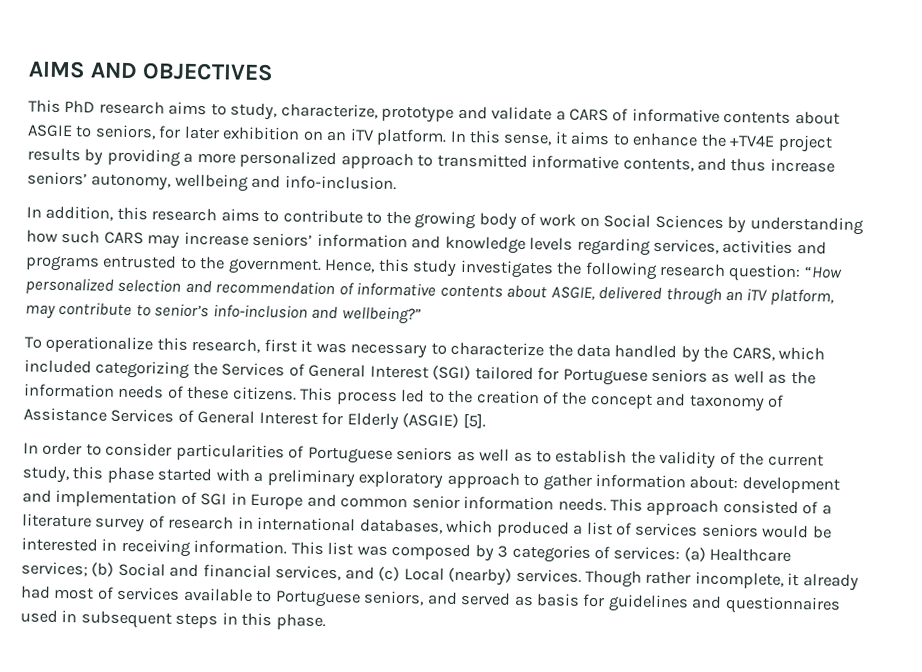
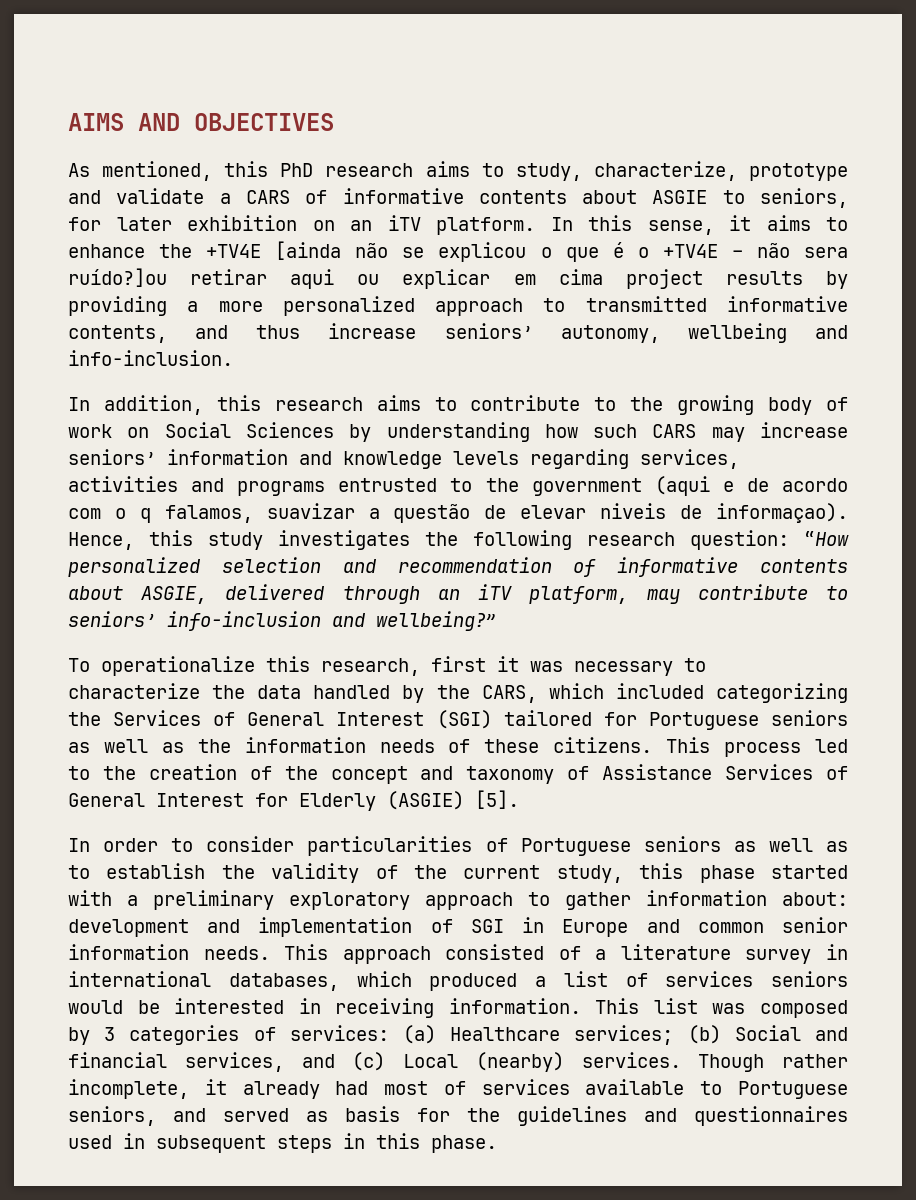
[28,99,61,113] This -> [68,161,269,181] As mentioned, this
(776, 141) none -> [275,241,848,262] [68,268,603,289] [ainda não se explicou o que é o +TV4E – não sera ruído?]ou retirar aqui ou explicar em cima
[227,257,322,275] government. -> [531,476,849,496] [68,503,848,523] government (aqui e de acordo com o q falamos, suavizar a questão de elevar niveis de informaçao).
[154,303,210,318] senior’s -> [68,611,156,627] seniors’
[148,515,235,530] of research -> (812, 956) none
(606, 600) none -> [467,1108,500,1122] the

